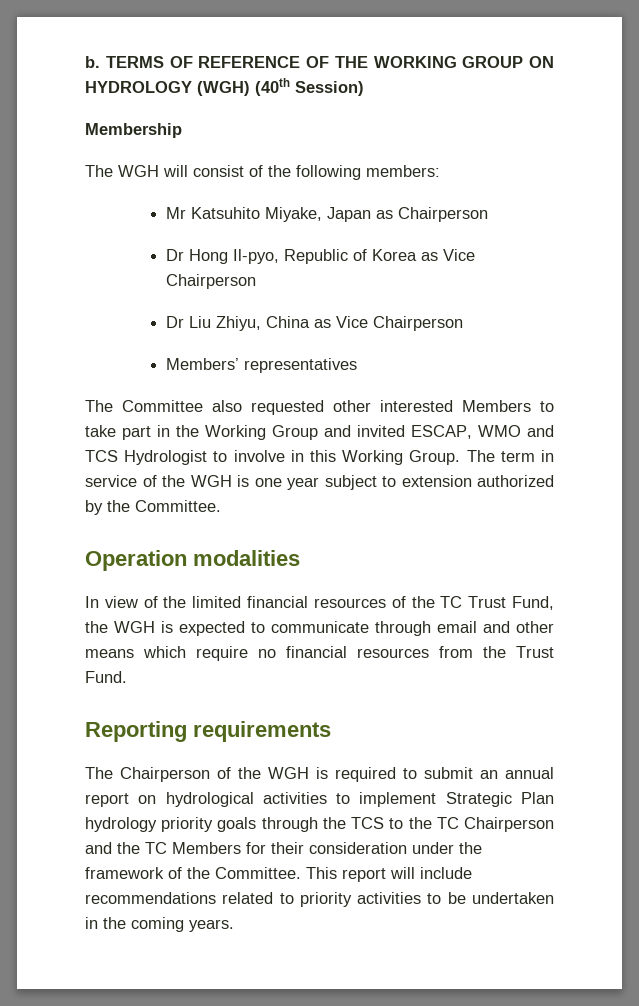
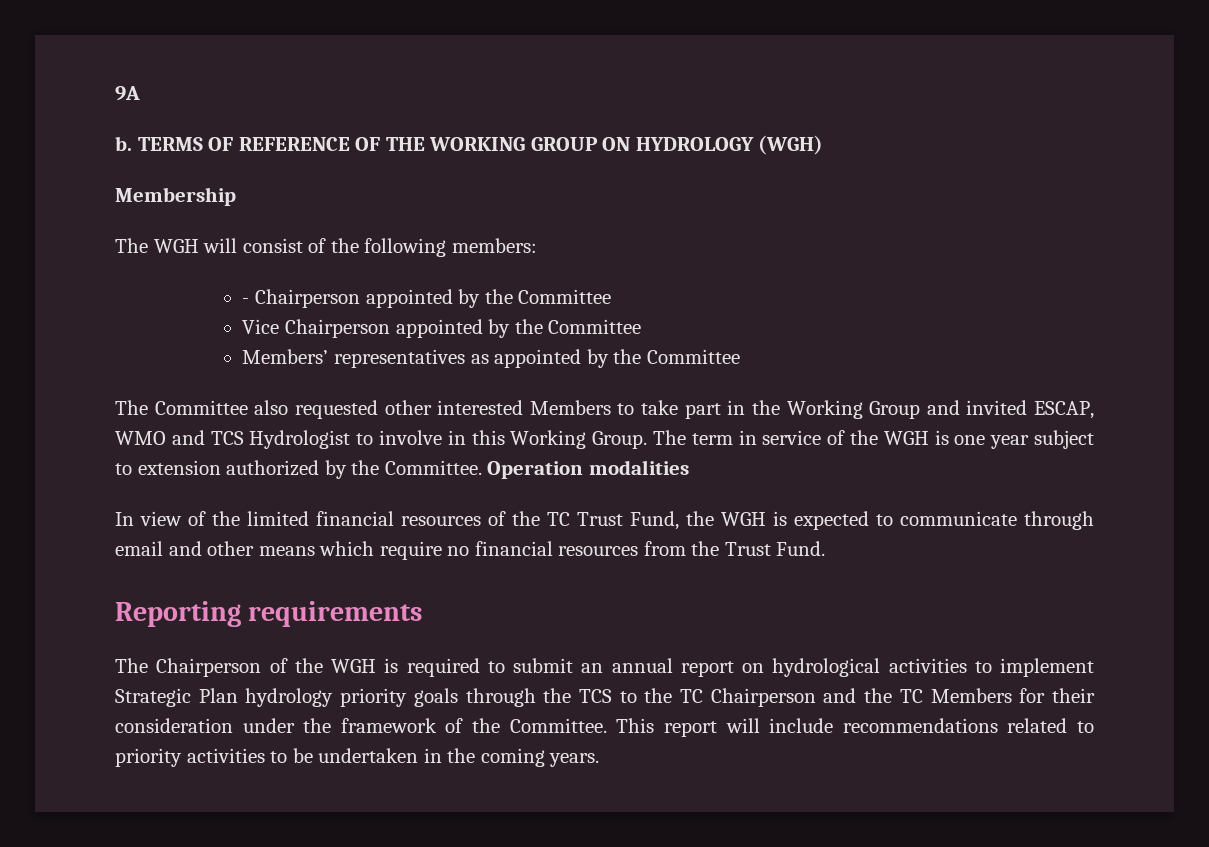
(85, 62) none -> [115,86,140,101] 9A //
[255,78,364,96] (40th Session) -> (824, 145) none
[166,207,489,222] [166,249,476,264] [166,274,257,289] [166,316,464,331] [166,358,358,373] Mr Katsuhito Miyake, Japan as Chairperson // Dr Hong Il-pyo, Republic of Korea as Vice Chairperson // Dr Liu Zhiyu, China as Vice Chairperson // Members’ representatives -> [242,289,612,308] [242,319,642,338] [242,349,740,368] - Chairperson appointed by the Committee // Vice Chairperson appointed by the Committee // Members’ representatives as appointed by the Committee
(221, 506) // -> (482, 467) none

